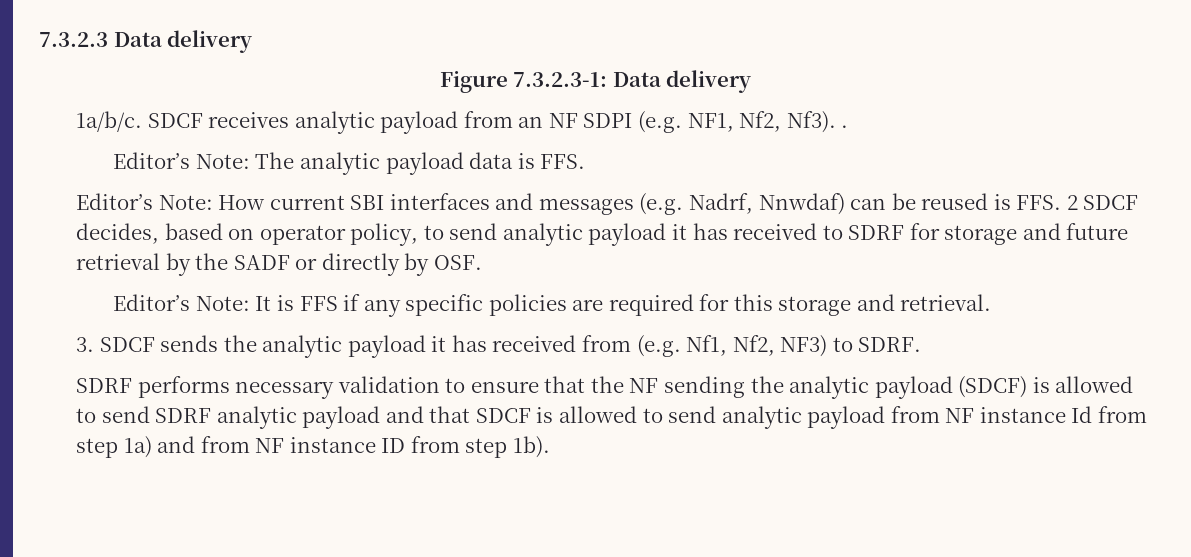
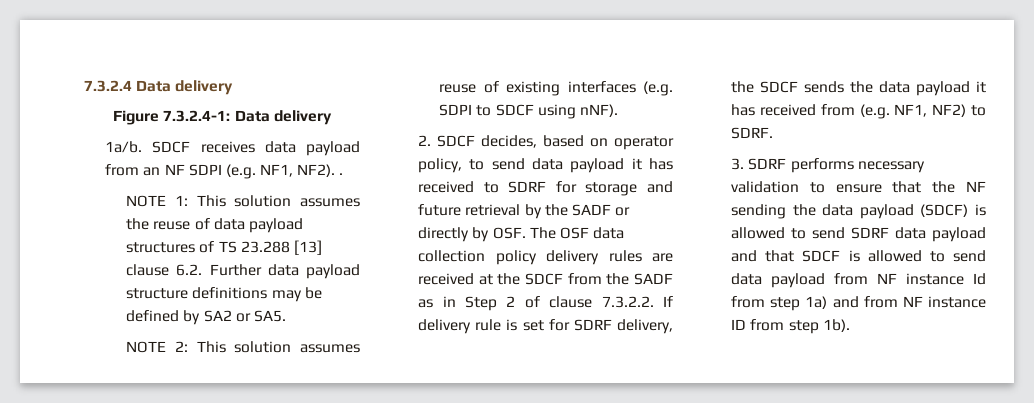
[39,32,108,47] 7.3.2.3 -> [84,80,132,92] 7.3.2.4
[513,70,752,93] [76,111,143,132] 7.3.2.3-1: Data delivery // 1a/b/c. -> [163,110,332,125] [105,141,143,153] 7.3.2.4-1: Data delivery // 1a/b.
[294,111,375,134] analytic -> [264,141,296,153] data
[739,111,836,133] Nf2, Nf3). -> [297,164,336,177] NF2).
[113,152,586,175] [76,193,1078,215] Editor’s Note: The analytic payload data is FFS. // Editor’s Note: How current SBI interfaces and messages (e.g. Nadrf, Nnwdaf) can be reused is FFS. 2 -> [126,195,360,207] [126,218,303,233] [126,240,322,255] [126,264,360,279] [126,287,322,302] [126,310,286,325] [126,341,360,353] [439,81,673,96] [439,104,618,119] [418,135,432,146] NOTE 1: This solution assumes the reuse of data payload structures of TS 23.288 [13] clause 6.2. Further data payload structure definitions may be defined by SA2 or SA5. // NOTE 2: This solution assumes reuse of existing interfaces (e.g. SDPI to SDCF using nNF). // 2.
[502,223,583,246] analytic -> [532,158,564,170] data
[113,294,992,317] [76,337,95,352] // Editor’s Note: It is FFS if any specific policies are required for this storage and retrieval. // 3. -> [529,227,625,239] [418,250,673,265] [418,273,673,285] [418,296,673,311] [418,319,673,334] [731,81,755,93] The OSF data collection policy delivery rules are received at the SDCF from the SADF as in Step 2 of clause 7.3.2.2. If delivery rule is set for SDRF delivery, the
[262,335,343,358] analytic -> [879,81,911,93] data
[686,335,828,357] Nf1, Nf2, NF3) -> [894,104,967,117] NF1, NF2)
(922, 344) none -> [731,158,745,170] 3.
[789,376,870,399] analytic -> [822,204,854,216] data
[216,406,297,429] analytic -> [895,227,927,239] data
[721,406,802,429] analytic -> [731,273,763,285] data

